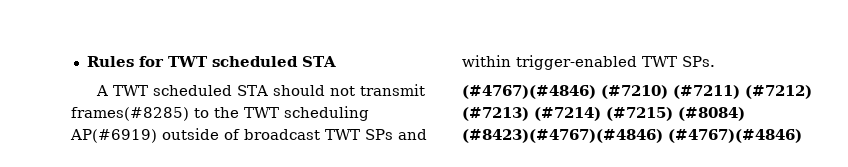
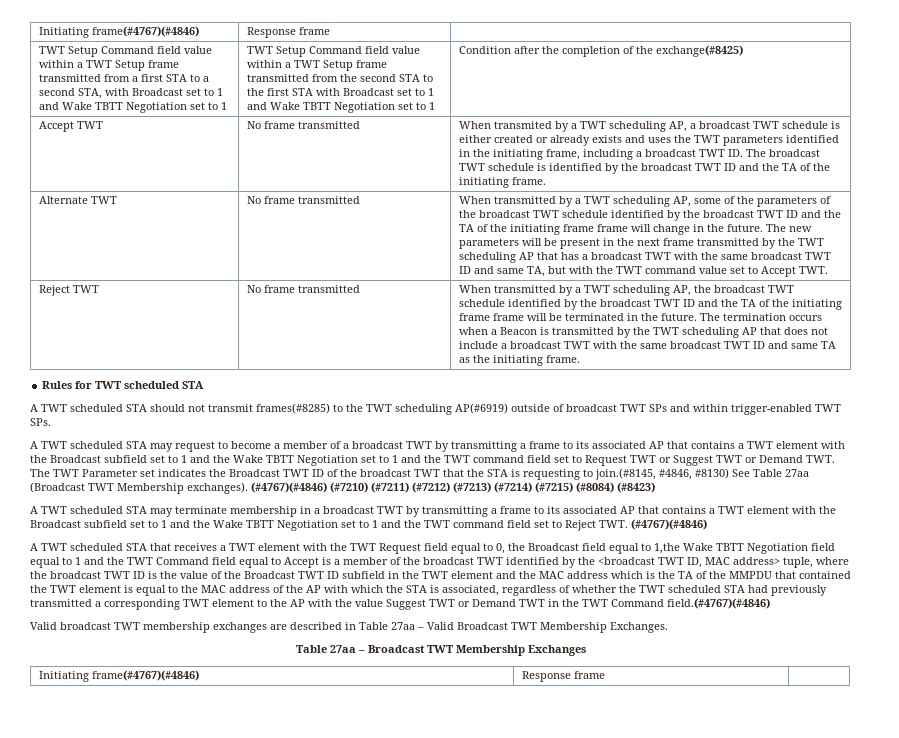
(86, 61) none -> [38,26,199,38] [246,27,330,38] [38,46,212,57] [38,60,179,71] [38,74,209,82] [38,88,223,99] [38,102,227,113] [246,46,420,57] [246,60,387,71] [246,74,433,82] [246,88,434,96] [246,102,435,113] [458,45,743,57] [38,121,103,132] [246,121,360,129] [458,121,840,132] [458,135,839,146] [458,149,820,160] [458,163,830,174] [458,177,546,188] [38,196,117,204] [246,196,360,204] [458,196,831,207] [458,210,841,221] [458,224,812,235] [458,238,824,249] [458,252,831,263] [458,266,828,277] [38,285,99,296] [246,285,360,293] [458,285,794,296] [458,299,842,310] [458,313,822,321] [458,327,828,338] [458,341,836,349] [458,355,580,366] Initiating frame(#4767)(#4846) | Response frame | // TWT Setup Command field value within a TWT Setup frame transmitted from a first STA to a second STA, with Broadcast set to 1 and Wake TBTT Negotiation set to 1 | TWT Setup Command field value within a TWT Setup frame transmitted from the second STA to the first STA with Broadcast set to 1 and Wake TBTT Negotiation set to 1 | Condition after the completion of the exchange(#8425) // Accept TWT | No frame transmitted | When transmited by a TWT scheduling AP, a broadcast TWT schedule is either created or already exists and uses the TWT parameters identified in the initiating frame, including a broadcast TWT ID. The broadcast TWT schedule is identified by the broadcast TWT ID and the TA of the initiating frame. // Alternate TWT | No frame transmitted | When transmitted by a TWT scheduling AP, some of the parameters of the broadcast TWT schedule identified by the broadcast TWT ID and the TA of the initiating frame frame will change in the future. The new parameters will be present in the next frame transmitted by the TWT scheduling AP that has a broadcast TWT with the same broadcast TWT ID and same TA, but with the TWT command value set to Accept TWT. // Reject TWT | No frame transmitted | When transmitted by a TWT scheduling AP, the broadcast TWT schedule identified by the broadcast TWT ID and the TA of the initiating frame frame will be terminated in the future. The termination occurs when a Beacon is transmitted by the TWT scheduling AP that does not include a broadcast TWT with the same broadcast TWT ID and same TA as the initiating frame. //
(715, 61) none -> [30,441,845,452] [30,455,835,466] [30,468,809,480] [30,482,248,494] A TWT scheduled STA may request to become a member of a broadcast TWT by transmitting a frame to its associated AP that contains a TWT element with the Broadcast subfield set to 1 and the Wake TBTT Negotiation set to 1 and the TWT command field set to Request TWT or Suggest TWT or Demand TWT. The TWT Parameter set indicates the Broadcast TWT ID of the broadcast TWT that the STA is requesting to join.(#8145, #4846, #8130) See Table 27aa (Broadcast TWT Membership exchanges).
[462,129,802,143] (#8423)(#4767)(#4846) (#4767)(#4846) -> [617,482,655,493] [30,506,836,517] [30,519,707,531] [30,543,835,554] [30,557,849,568] [30,571,851,579] [30,585,827,596] [30,598,770,610] [30,622,668,633] [295,645,586,656] [38,670,199,682] [521,671,605,682] (#8423) // A TWT scheduled STA may terminate membership in a broadcast TWT by transmitting a frame to its associated AP that contains a TWT element with the Broadcast subfield set to 1 and the Wake TBTT Negotiation set to 1 and the TWT command field set to Reject TWT. (#4767)(#4846) // A TWT scheduled STA that receives a TWT element with the TWT Request field equal to 0, the Broadcast field equal to 1,the Wake TBTT Negotiation field equal to 1 and the TWT Command field equal to Accept is a member of the broadcast TWT identified by the <broadcast TWT ID, MAC address> tuple, where the broadcast TWT ID is the value of the Broadcast TWT ID subfield in the TWT element and the MAC address which is the TA of the MMPDU that contained the TWT element is equal to the MAC address of the AP with which the STA is associated, regardless of whether the TWT scheduled STA had previously transmitted a corresponding TWT element to the AP with the value Suggest TWT or Demand TWT in the TWT Command field.(#4767)(#4846) // Valid broadcast TWT membership exchanges are described in Table 27aa – Valid Broadcast TWT Membership Exchanges. // Table 27aa – Broadcast TWT Membership Exchanges // Initiating frame(#4767)(#4846) | Response frame |

